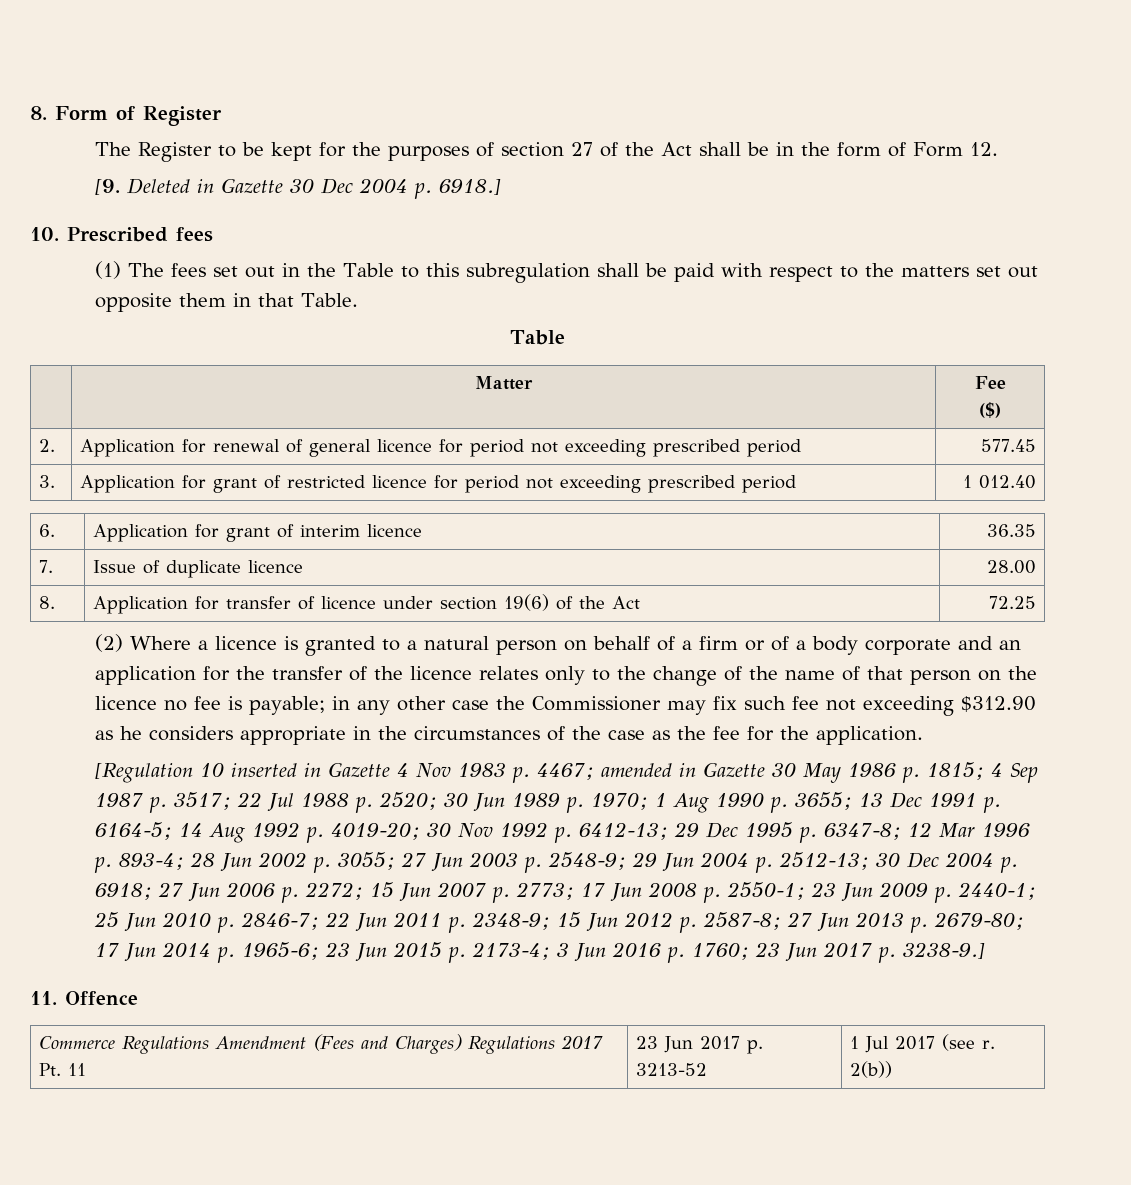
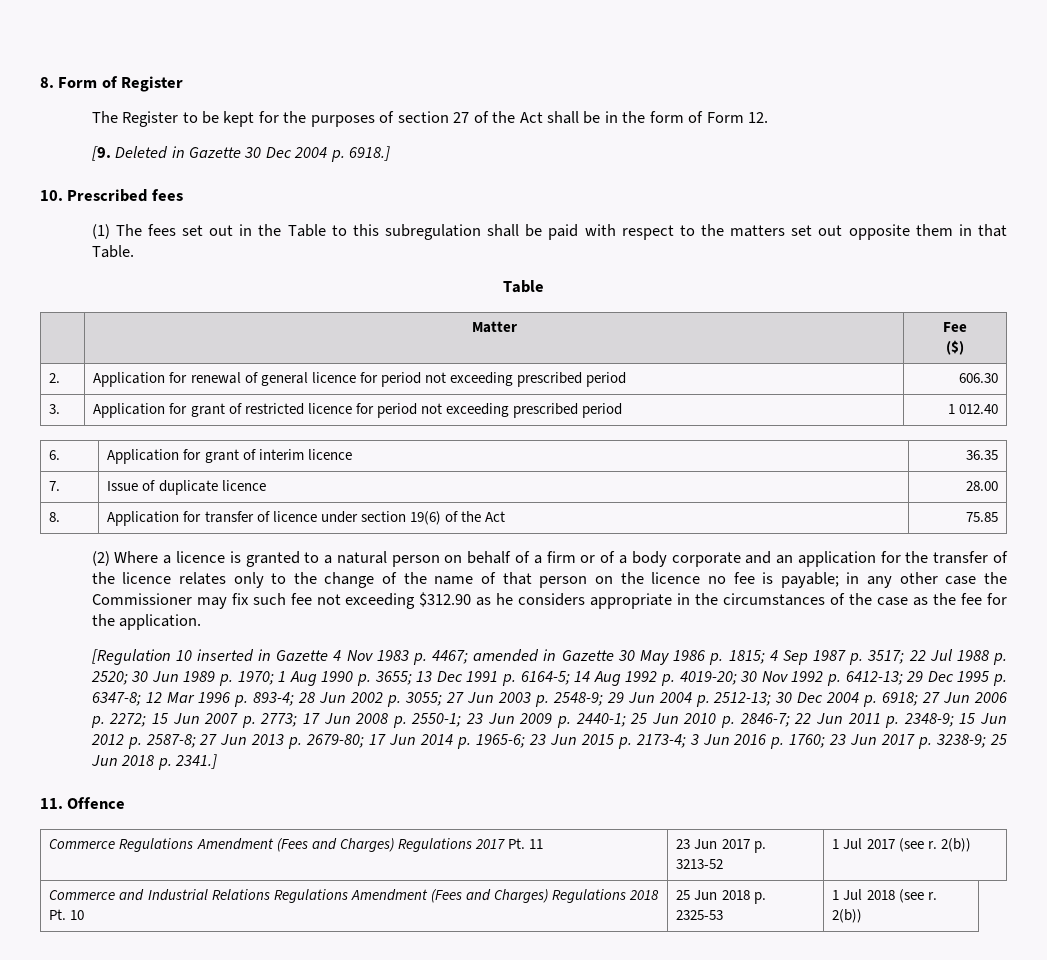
[980,439,1036,452] 577.45 -> [958,373,998,383] 606.30
[988,596,1036,609] 72.25 -> [965,512,998,522] 75.85
[902,942,985,959] 3238-9.] -> [936,734,1008,748] [90,754,218,770] 3238-9; 25 Jun 2018 p. 2341.]
(893, 1069) none -> [49,889,659,903] [49,909,85,920] [676,890,766,904] [676,910,724,920] [832,889,937,903] [832,909,863,923] // Commerce and Industrial Relations Regulations Amendment (Fees and Charges) Regulations 2018 Pt. 10 | 25 Jun 2018 p. 2325-53 | 1 Jul 2018 (see r. 2(b))

